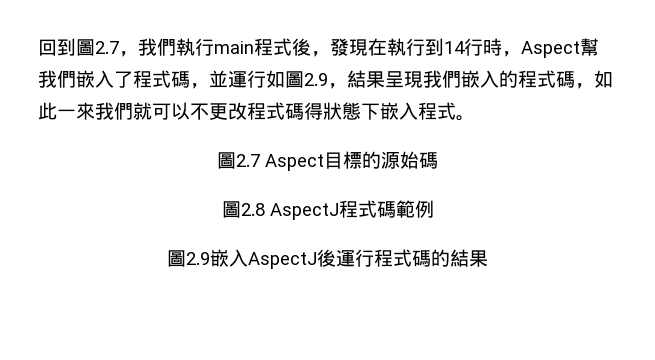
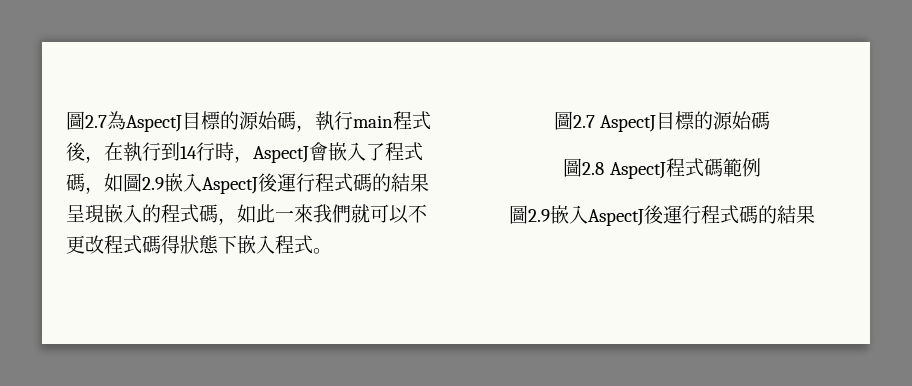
[38,38,176,57] 回到圖2.7，我們 -> [66,111,315,132] 圖2.7為AspectJ目標的源始碼，
[330,38,368,56] 發現 -> (104, 159) none
[521,38,599,58] [38,70,76,88] Aspect幫我們 -> [253,142,328,163] AspectJ會
[209,70,266,88] 並運行 -> (104, 190) none
[328,83,347,89] ， -> [164,173,391,194] 嵌入AspectJ後運行程式碼的
[423,70,461,88] 我們 -> (104, 213) none
[265,154,324,171] Aspect -> [600,115,657,132] AspectJ

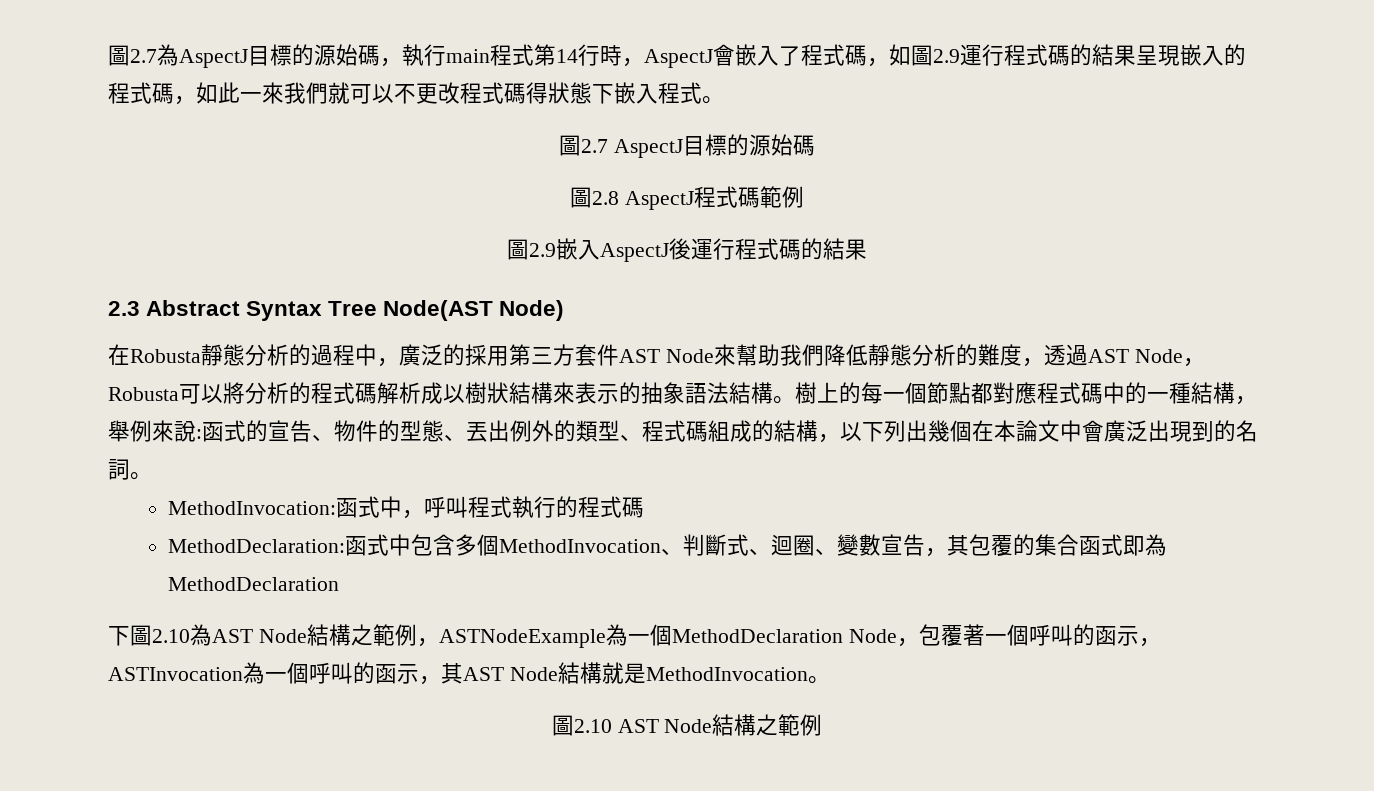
[66,142,180,163] 後，在執行到 -> [534,44,556,66] 第
[164,173,278,194] 嵌入AspectJ後 -> (960, 56) none
(815, 214) none -> [108,300,565,321] [108,344,1205,367] [108,382,1257,405] [108,420,1258,443] [108,459,152,480] [168,496,645,519] [168,534,1168,557] [168,577,340,591] [108,624,1161,648] [108,662,830,685] [551,714,823,736] // 2.3 Abstract Syntax Tree Node(AST Node) // 在Robusta靜態分析的過程中，廣泛的採用第三方套件AST Node來幫助我們降低靜態分析的難度，透過AST Node，Robusta可以將分析的程式碼解析成以樹狀結構來表示的抽象語法結構。樹上的每一個節點都對應程式碼中的一種結構，舉例來說:函式的宣告、物件的型態、丟出例外的類型、程式碼組成的結構，以下列出幾個在本論文中會廣泛出現到的名詞。 // MethodInvocation:函式中，呼叫程式執行的程式碼 // MethodDeclaration:函式中包含多個MethodInvocation、判斷式、迴圈、變數宣告，其包覆的集合函式即為MethodDeclaration // 下圖2.10為AST Node結構之範例，ASTNodeExample為一個MethodDeclaration Node，包覆著一個呼叫的函示，ASTInvocation為一個呼叫的函示，其AST Node結構就是MethodInvocation。 // 圖2.10 AST Node結構之範例

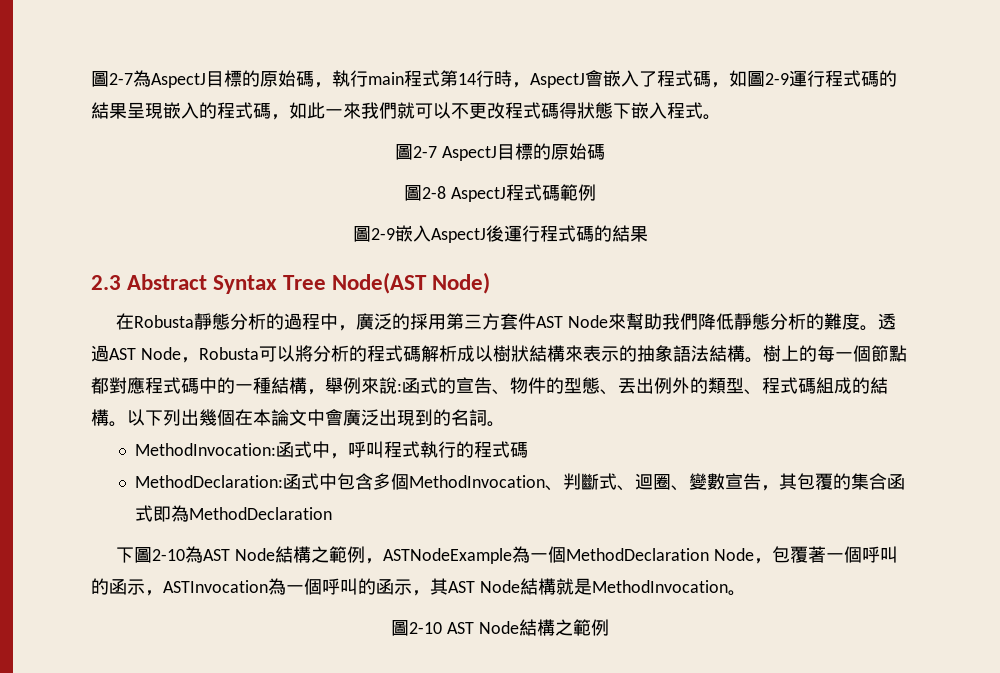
[108,45,157,66] 圖2.7 -> [91,71,133,87] 圖2-7
[314,44,336,66] 源 -> [260,71,278,87] 原
[933,49,960,63] 2.9 -> [765,73,789,85] 2-9
[581,134,771,158] 2.7 AspectJ目標的源 -> [413,143,569,161] 2-7 AspectJ目標的原
[592,191,620,205] 2.8 -> [422,186,447,199] 2-8
[529,243,556,257] 2.9 -> [370,228,395,240] 2-9
[1021,358,1044,367] ， -> [860,325,879,331] 。
[818,434,840,443] ， -> [109,421,127,427] 。
[152,629,190,643] 2.10 -> [152,549,186,561] 2-10
[573,719,612,733] 2.10 -> [409,622,443,634] 2-10

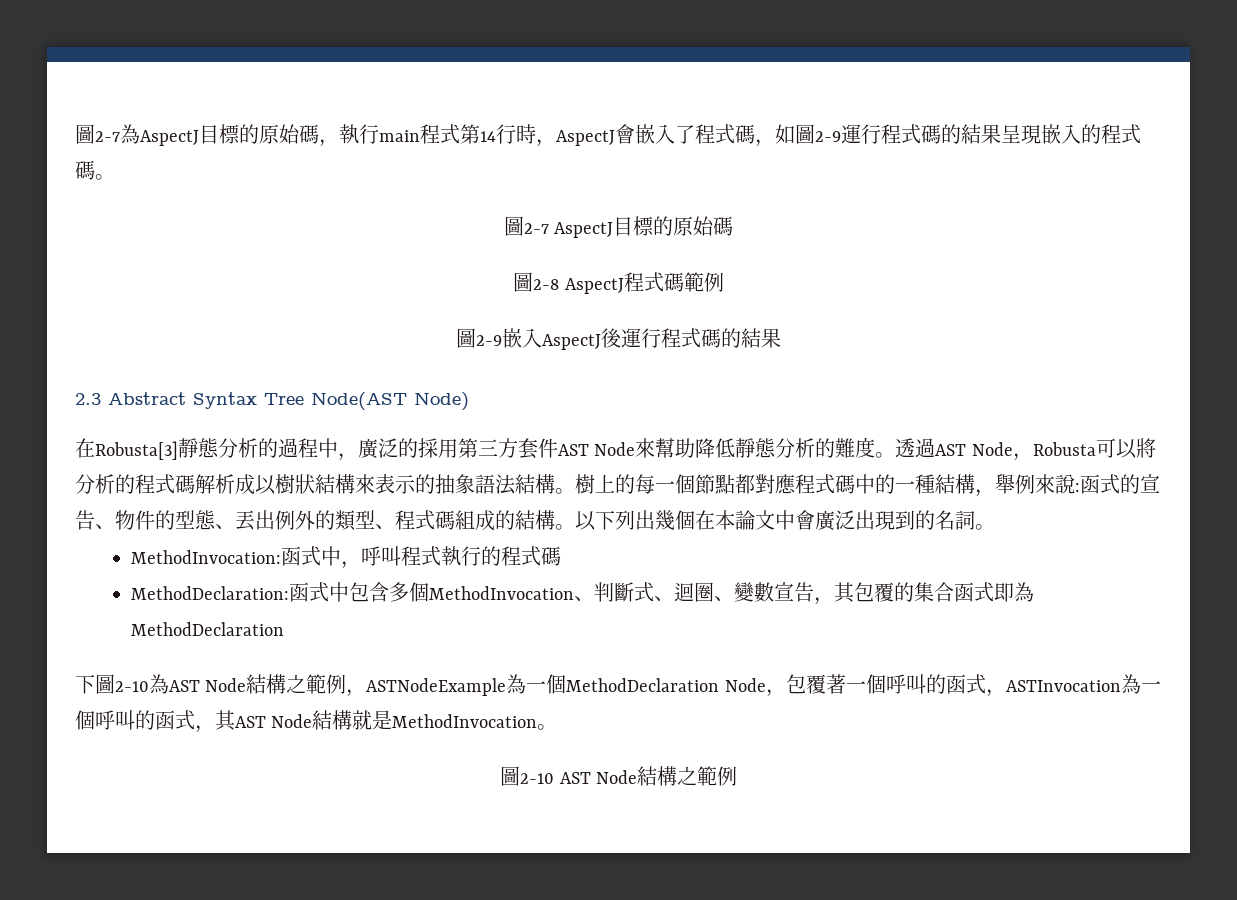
[271,102,703,120] ，如此一來我們就可以不更改程式碼得狀態下嵌入程式 -> (95, 170) none
[134,315,195,328] Robusta -> [95,441,178,460] Robusta[3]
[662,313,699,330] 我們 -> (696, 448) none
[127,579,145,595] 示 -> [965,674,986,694] 式
[394,579,412,595] 示 -> [175,710,195,730] 式

